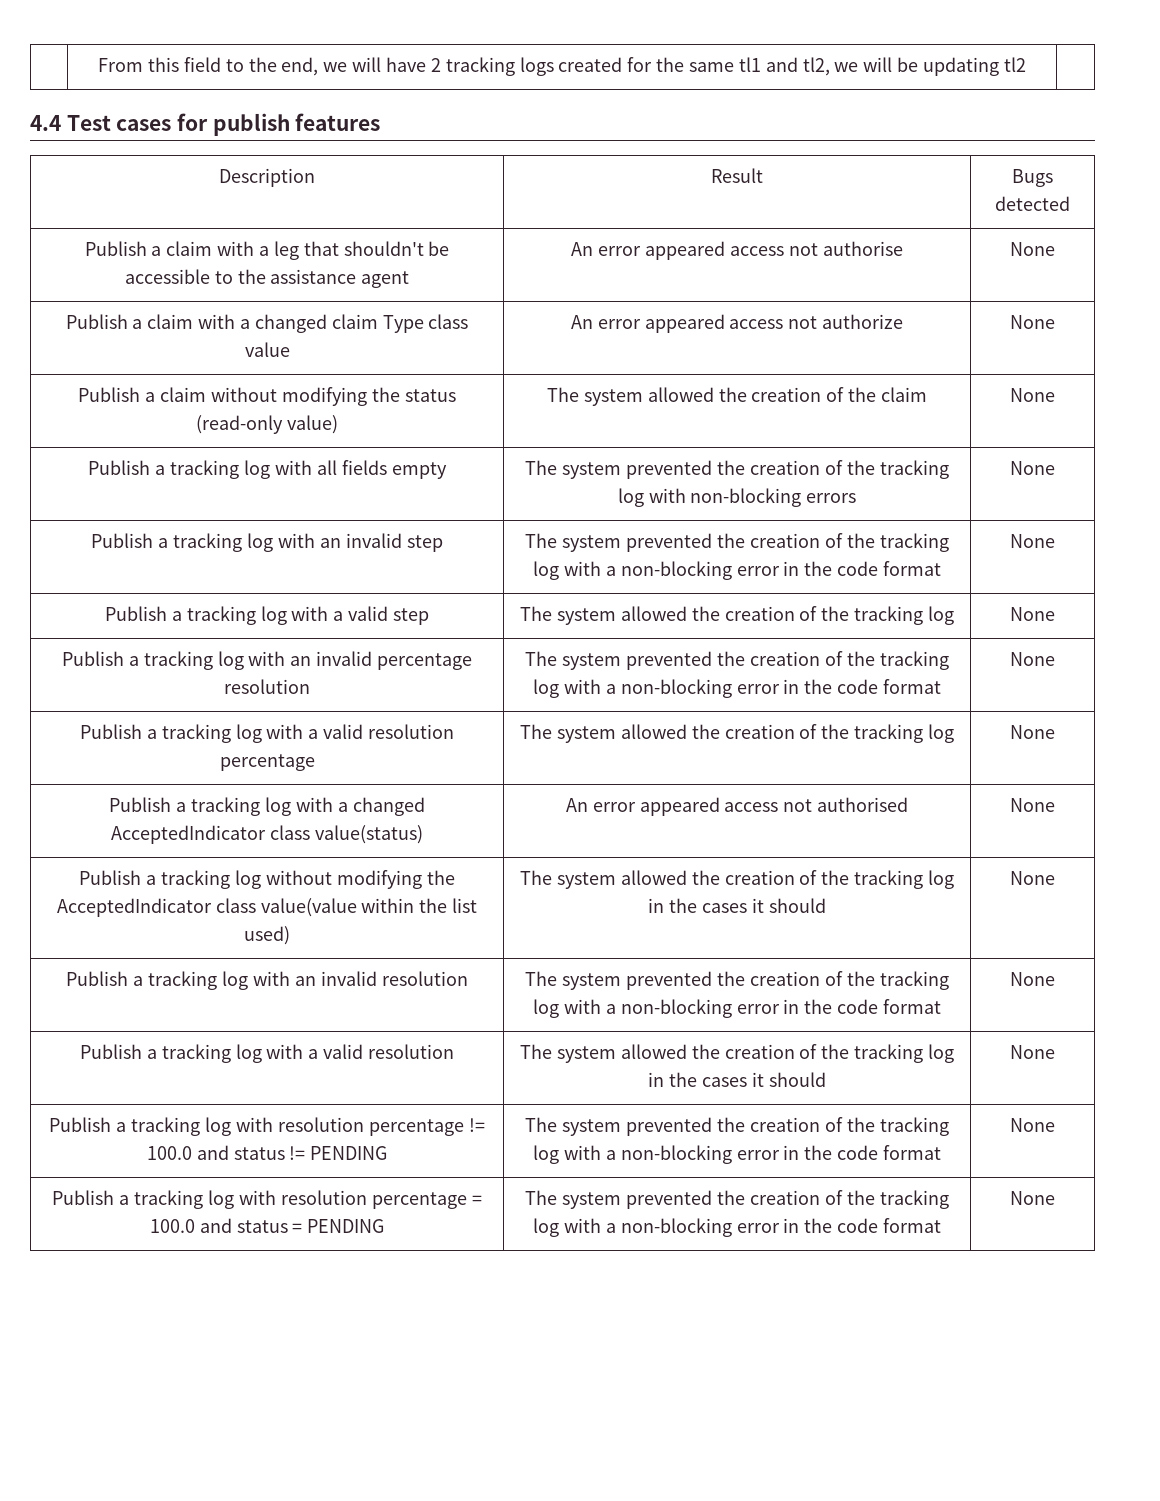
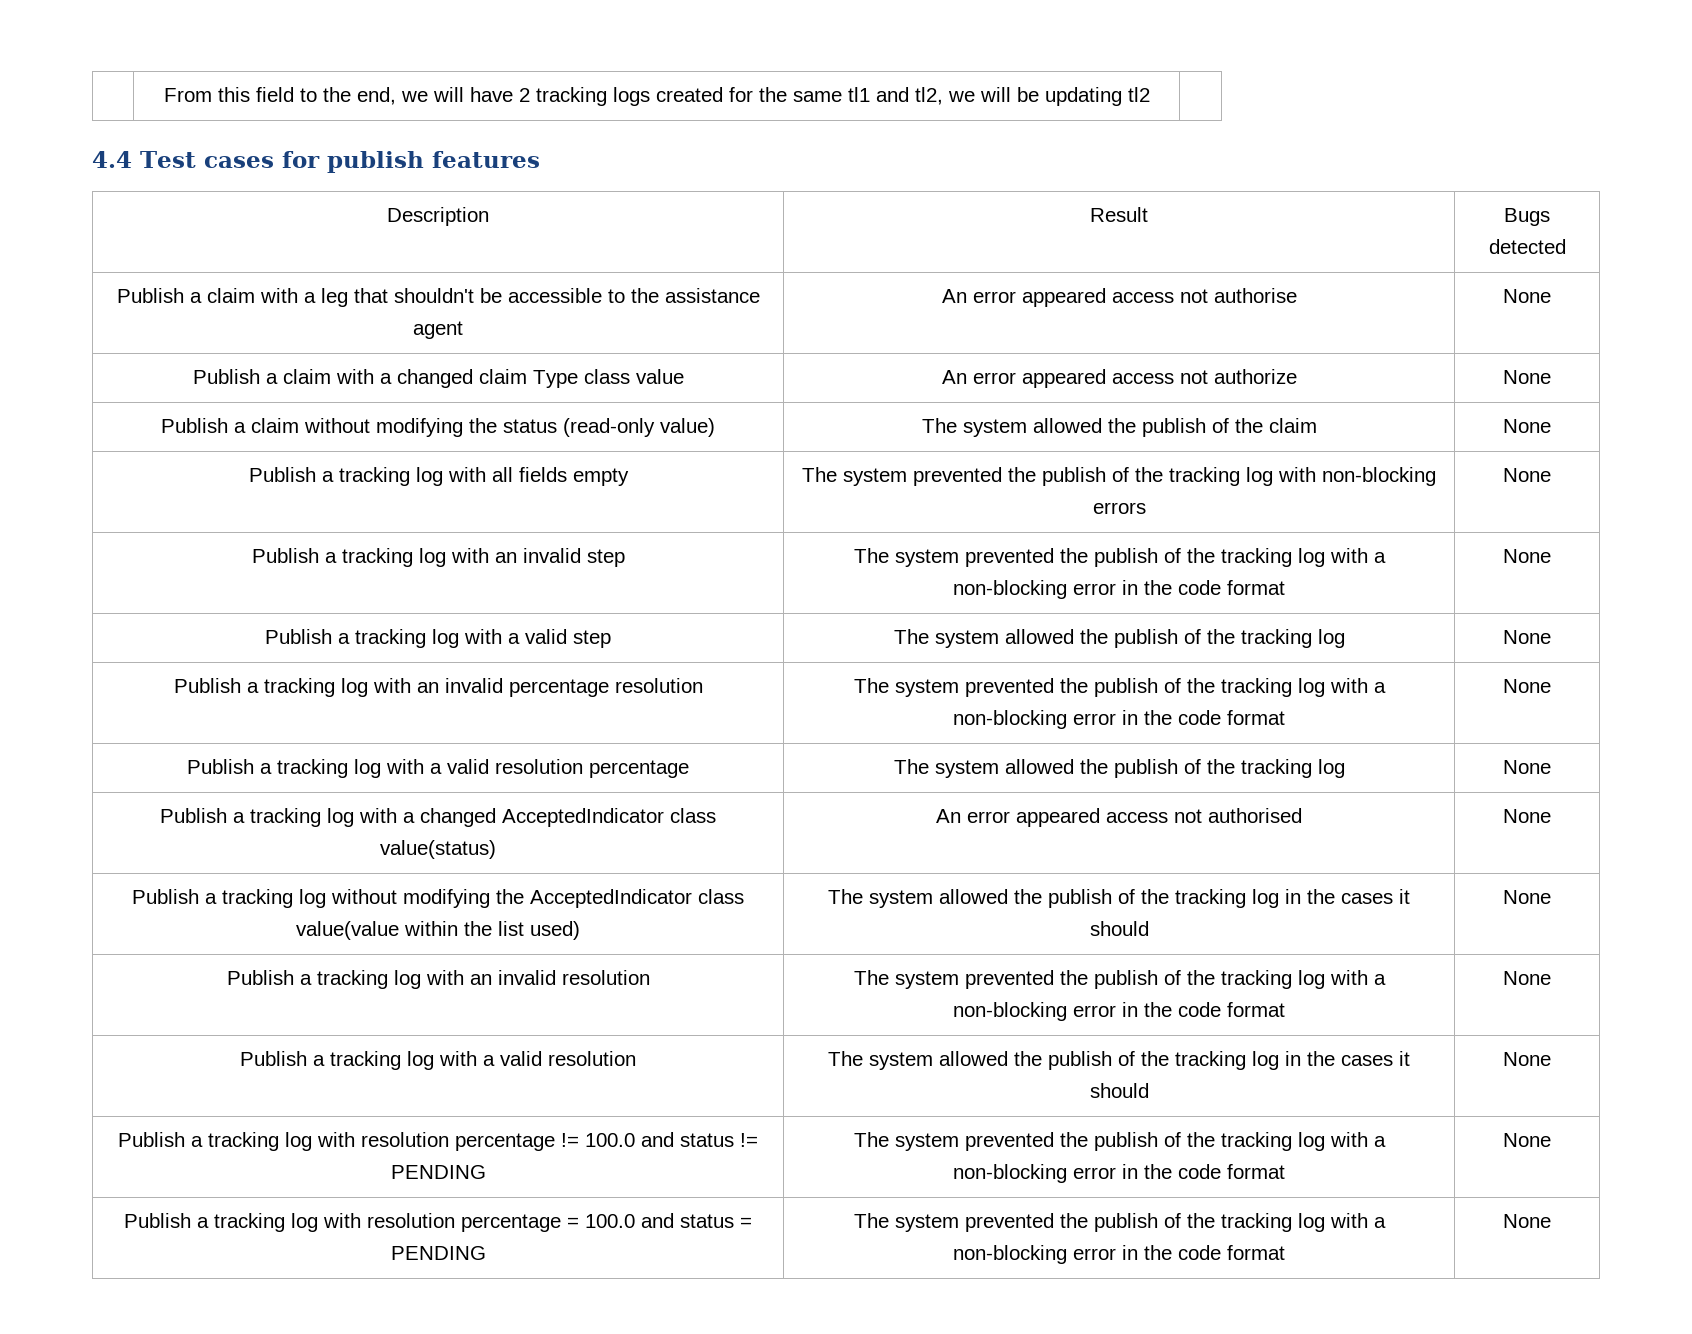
[751,387,822,402] creation -> [1141,418,1206,437] publish
[749,460,820,475] creation -> [1042,467,1106,486] publish
[749,533,820,548] creation -> [1093,548,1158,567] publish
[724,606,795,621] creation -> [1113,629,1178,648] publish
[749,651,820,666] creation -> [1093,678,1158,697] publish
[724,724,795,739] creation -> [1113,759,1178,778] publish
[724,870,795,885] creation -> [1048,889,1112,908] publish
[749,971,820,986] creation -> [1093,970,1158,989] publish
[724,1044,795,1059] creation -> [1048,1051,1112,1070] publish
[749,1117,820,1132] creation -> [1093,1132,1158,1151] publish
[749,1190,820,1205] creation -> [1093,1213,1158,1232] publish

